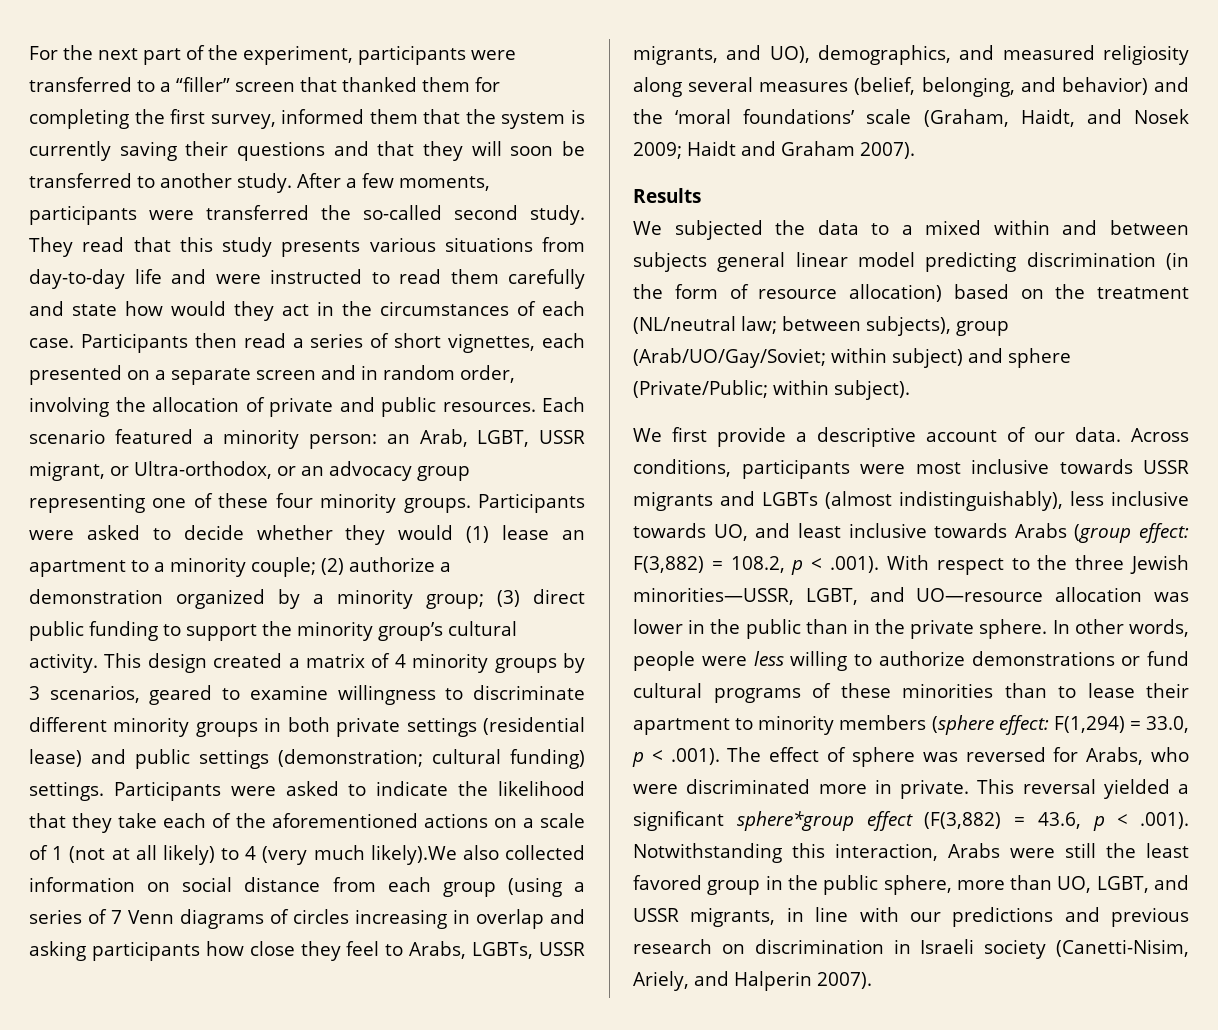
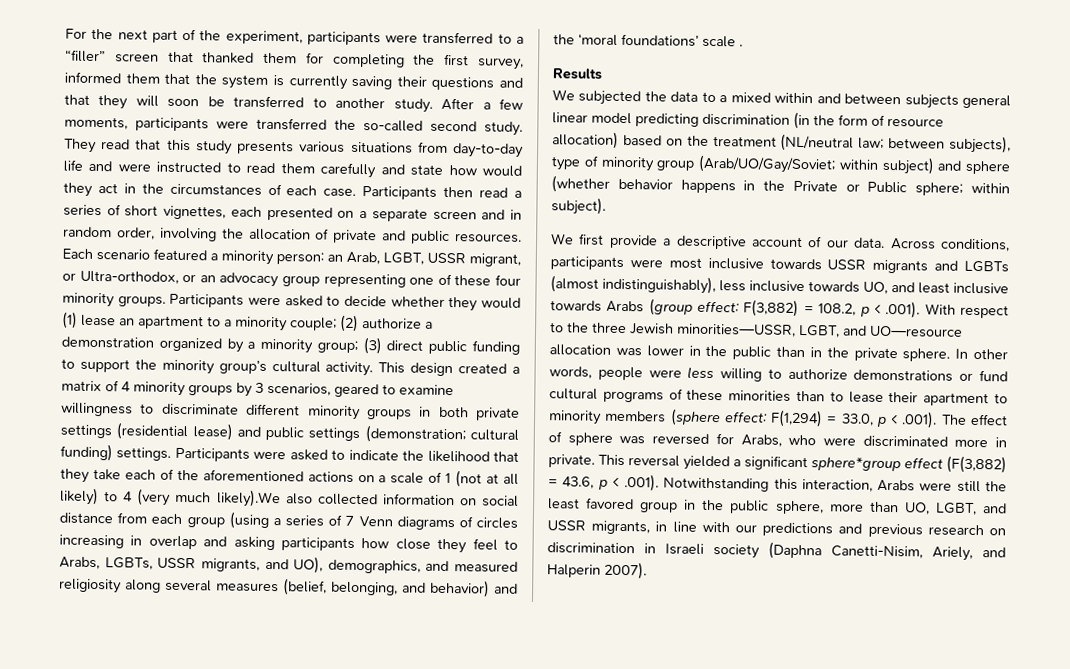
[923,109,1189,127] [633,141,915,159] (Graham, Haidt, and Nosek 2009; Haidt and Graham 2007). -> [739,44,743,47] .
(951, 326) none -> [551,155,655,172] type of minority
[633,380,768,398] (Private/Public; -> [551,175,964,196] (whether behavior happens in the Private or Public sphere;
[1056,939,1189,957] (Canetti-Nisim, -> [768,541,923,560] (Daphna Canetti-Nisim,

